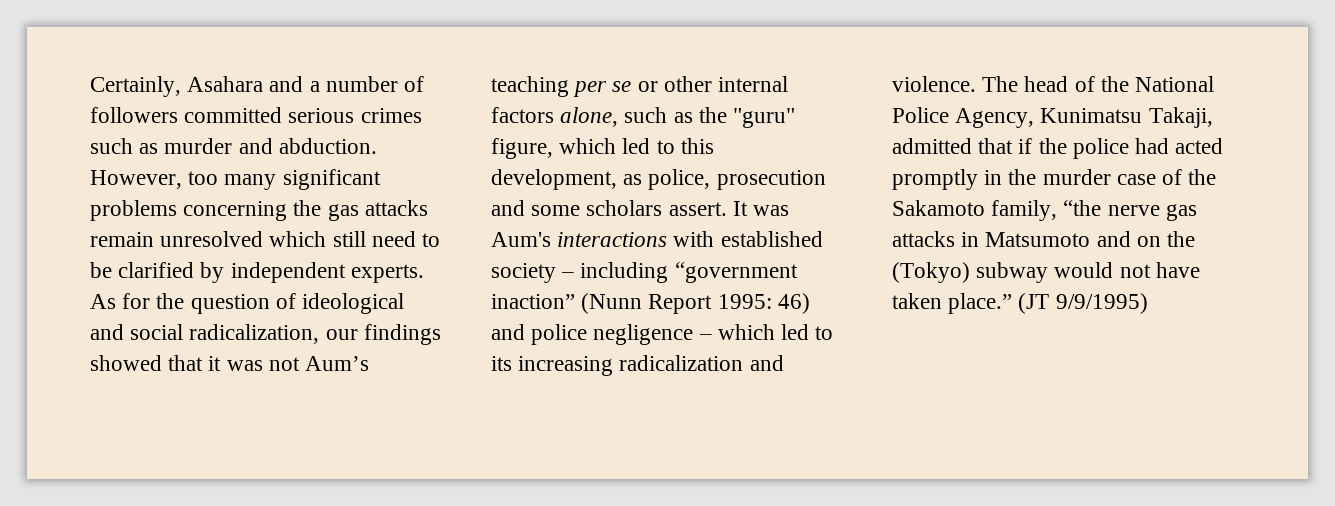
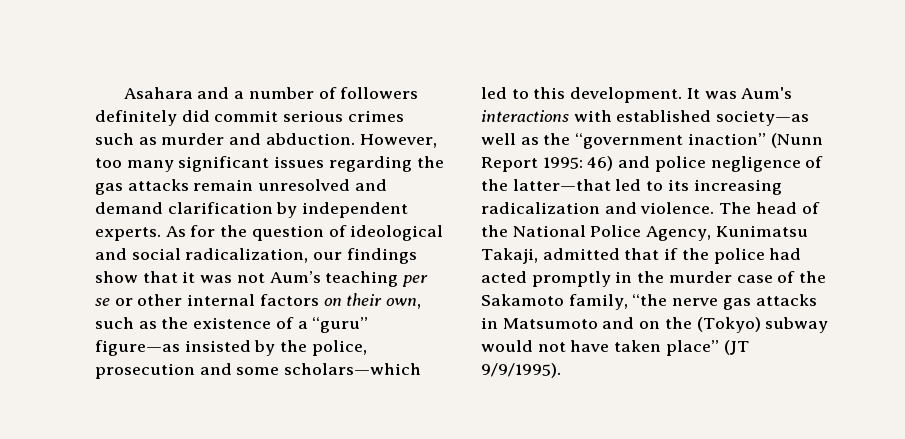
[90,76,181,97] Certainly, -> (123, 93) none
[184,107,283,123] committed -> [95,110,279,126] definitely did commit
[90,200,288,221] problems concerning -> [274,156,412,172] issues regarding
[269,231,441,247] [90,262,195,278] which still need to be clarified -> [354,179,387,191] [95,202,273,214] and demand clarification
[90,355,162,371] showed -> [95,271,138,283] show
[560,107,796,128] [491,138,714,159] [491,169,826,190] [491,200,727,216] alone, such as the "guru" figure, which led to this development, as police, prosecution and some scholars assert. -> [323,293,422,309] [95,317,369,333] [95,340,367,356] [95,363,422,379] [481,87,683,103] on their own, such as the existence of a “guru” figure—as insisted by the police, prosecution and some scholars—which led to this development.
[491,262,669,283] society – including -> [716,110,810,126] [481,133,571,145] society—as well as the
[698,324,775,340] – which -> [805,156,824,168] [481,179,611,191] of the latter—that
[948,293,1148,314] place.” (JT 9/9/1995) -> [665,340,749,356] [481,363,561,378] place” (JT 9/9/1995).

